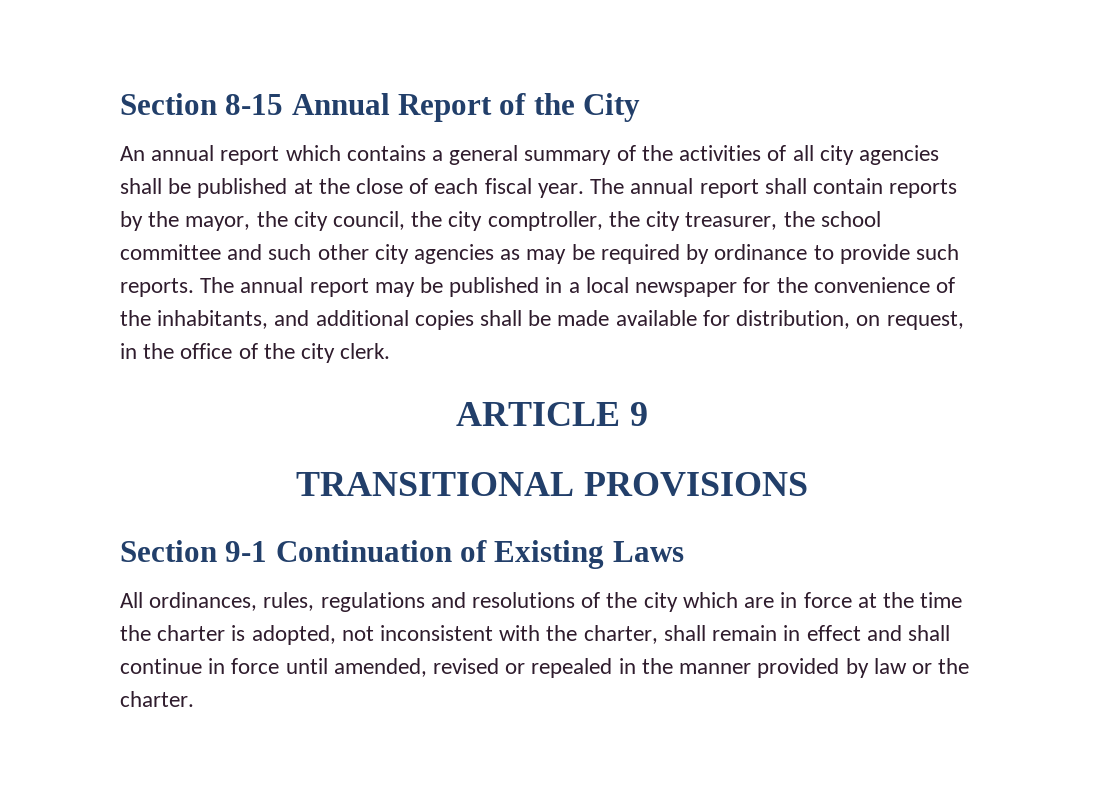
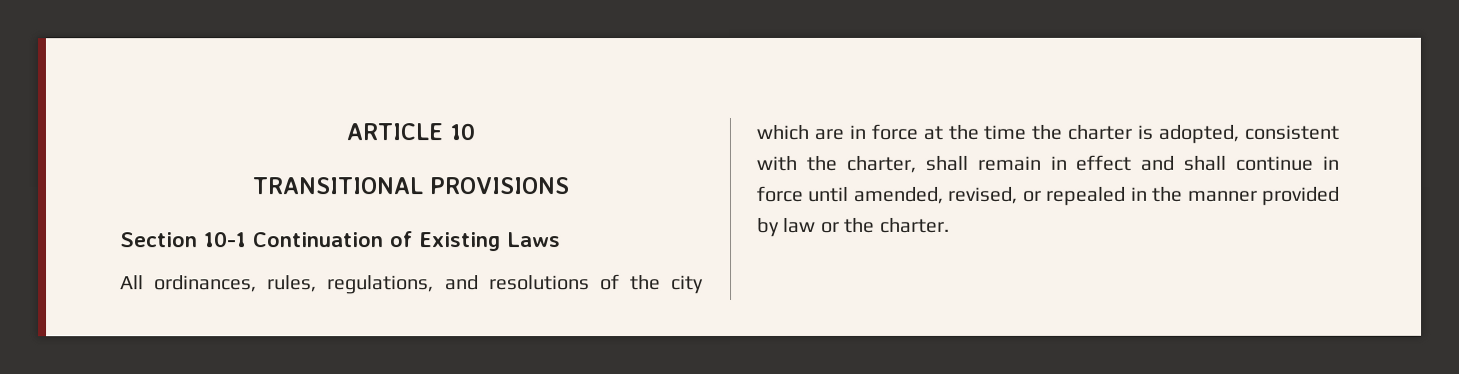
[120,93,641,122] [120,145,939,165] [120,178,958,198] [120,211,881,231] [120,244,959,264] [120,277,955,297] [120,310,964,330] [120,343,391,363] [456,402,648,426] Section 8-15 Annual Report of the City // An annual report which contains a general summary of the activities of all city agencies shall be published at the close of each fiscal year. The annual report shall contain reports by the mayor, the city council, the city comptroller, the city treasurer, the school committee and such other city agencies as may be required by ordinance to provide such reports. The annual report may be published in a local newspaper for the convenience of the inhabitants, and additional copies shall be made available for distribution, on request, in the office of the city clerk. // ARTICLE 9 -> [346,123,475,141] ARTICLE 10
[225,541,268,562] 9-1 -> [204,231,247,248] 10-1
[320,592,425,612] regulations -> [327,275,435,295] regulations,
[341,625,494,641] not inconsistent -> [1244,124,1339,140] consistent
[433,658,500,674] revised -> [947,186,1019,204] revised,

